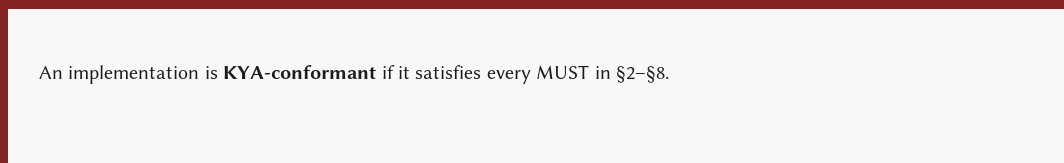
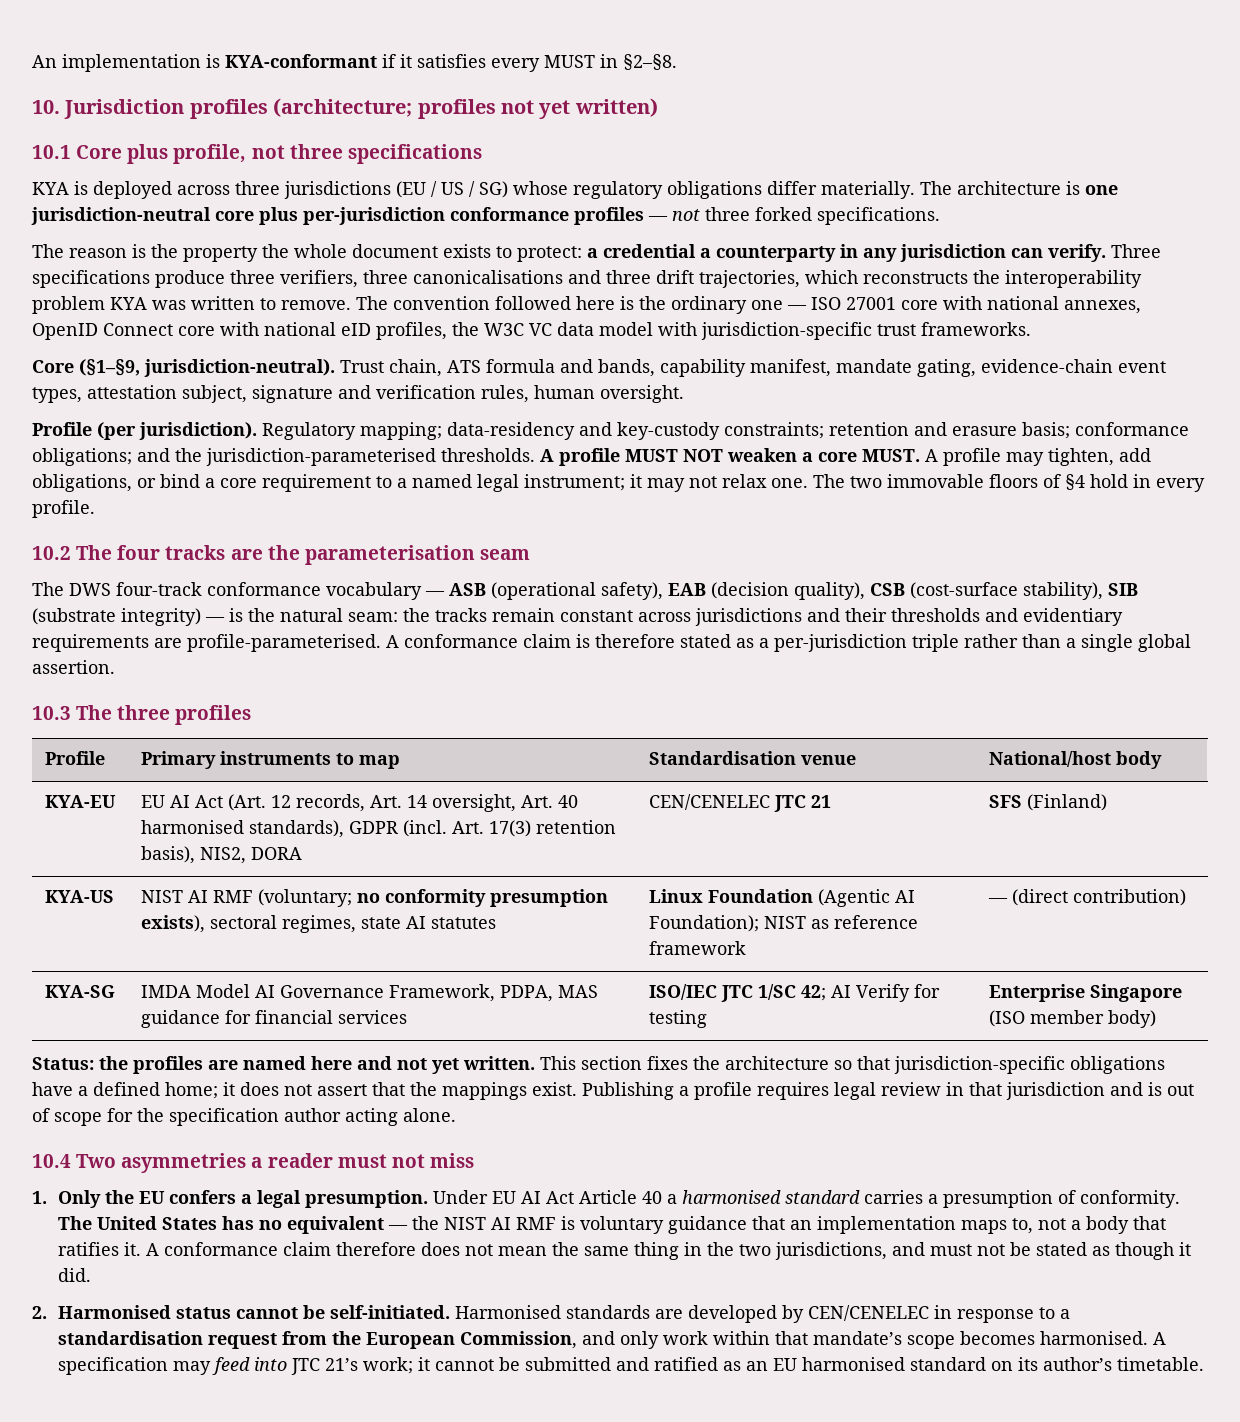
(669, 74) none -> [32,98,658,119] [32,144,482,164] [32,181,1118,199] [31,207,940,225] [32,244,1161,262] [32,270,1142,288] [32,296,1141,314] [32,322,1031,340] [32,359,1166,377] [32,385,684,403] [32,422,1189,440] [32,448,1151,466] [32,474,1205,492] [32,500,95,518] [32,545,530,565] [32,582,1138,600] [32,608,1123,626] [32,634,1191,652] [32,660,115,674] [32,705,252,725] [44,751,105,765] [140,751,400,769] [648,751,856,765] [988,751,1162,769] [44,795,116,808] [140,794,578,812] [140,820,616,838] [140,846,302,864] [648,794,831,812] [988,794,1107,811] [44,890,114,903] [140,889,608,907] [140,915,496,933] [648,889,915,907] [648,915,918,932] [648,941,746,955] [987,889,1186,906] [44,985,115,998] [140,984,598,1002] [140,1010,407,1028] [648,984,940,1002] [648,1010,707,1028] [988,984,1182,1002] [988,1010,1156,1028] [32,1056,1165,1074] [32,1082,1194,1100] [32,1108,456,1126] [32,1153,474,1173] [32,1190,1180,1208] [57,1216,1166,1234] [57,1242,1191,1260] [57,1268,91,1282] [32,1305,1070,1323] [57,1331,1166,1349] [57,1357,1204,1375] // 10. Jurisdiction profiles (architecture; profiles not yet written) // 10.1 Core plus profile, not three specifications // KYA is deployed across three jurisdictions (EU / US / SG) whose regulatory obligations differ materially. The architecture is one jurisdiction-neutral core plus per-jurisdiction conformance profiles — not three forked specifications. // The reason is the property the whole document exists to protect: a credential a counterparty in any jurisdiction can verify. Three specifications produce three verifiers, three canonicalisations and three drift trajectories, which reconstructs the interoperability problem KYA was written to remove. The convention followed here is the ordinary one — ISO 27001 core with national annexes, OpenID Connect core with national eID profiles, the W3C VC data model with jurisdiction-specific trust frameworks. // Core (§1–§9, jurisdiction-neutral). Trust chain, ATS formula and bands, capability manifest, mandate gating, evidence-chain event types, attestation subject, signature and verification rules, human oversight. // Profile (per jurisdiction). Regulatory mapping; data-residency and key-custody constraints; retention and erasure basis; conformance obligations; and the jurisdiction-parameterised thresholds. A profile MUST NOT weaken a core MUST. A profile may tighten, add obligations, or bind a core requirement to a named legal instrument; it may not relax one. The two immovable floors of §4 hold in every profile. // 10.2 The four tracks are the parameterisation seam // The DWS four-track conformance vocabulary — ASB (operational safety), EAB (decision quality), CSB (cost-surface stability), SIB (substrate integrity) — is the natural seam: the tracks remain constant across jurisdictions and their thresholds and evidentiary requirements are profile-parameterised. A conformance claim is therefore stated as a per-jurisdiction triple rather than a single global assertion. // 10.3 The three profiles // Profile | Primary instruments to map | Standardisation venue | National/host body // KYA-EU | EU AI Act (Art. 12 records, Art. 14 oversight, Art. 40 harmonised standards), GDPR (incl. Art. 17(3) retention basis), NIS2, DORA | CEN/CENELEC JTC 21 | SFS (Finland) // KYA-US | NIST AI RMF (voluntary; no conformity presumption exists), sectoral regimes, state AI statutes | Linux Foundation (Agentic AI Foundation); NIST as reference framework | — (direct contribution) // KYA-SG | IMDA Model AI Governance Framework, PDPA, MAS guidance for financial services | ISO/IEC JTC 1/SC 42; AI Verify for testing | Enterprise Singapore (ISO member body) // Status: the profiles are named here and not yet written. This section fixes the architecture so that jurisdiction-specific obligations have a defined home; it does not assert that the mappings exist. Publishing a profile requires legal review in that jurisdiction and is out of scope for the specification author acting alone. // 10.4 Two asymmetries a reader must not miss // 1. Only the EU confers a legal presumption. Under EU AI Act Article 40 a harmonised standard carries a presumption of conformity. The United States has no equivalent — the NIST AI RMF is voluntary guidance that an implementation maps to, not a body that ratifies it. A conformance claim therefore does not mean the same thing in the two jurisdictions, and must not be stated as though it did. // 2. Harmonised status cannot be self-initiated. Harmonised standards are developed by CEN/CENELEC in response to a standardisation request from the European Commission, and only work within that mandate’s scope becomes harmonised. A specification may feed into JTC 21’s work; it cannot be submitted and ratified as an EU harmonised standard on its author’s timetable.

